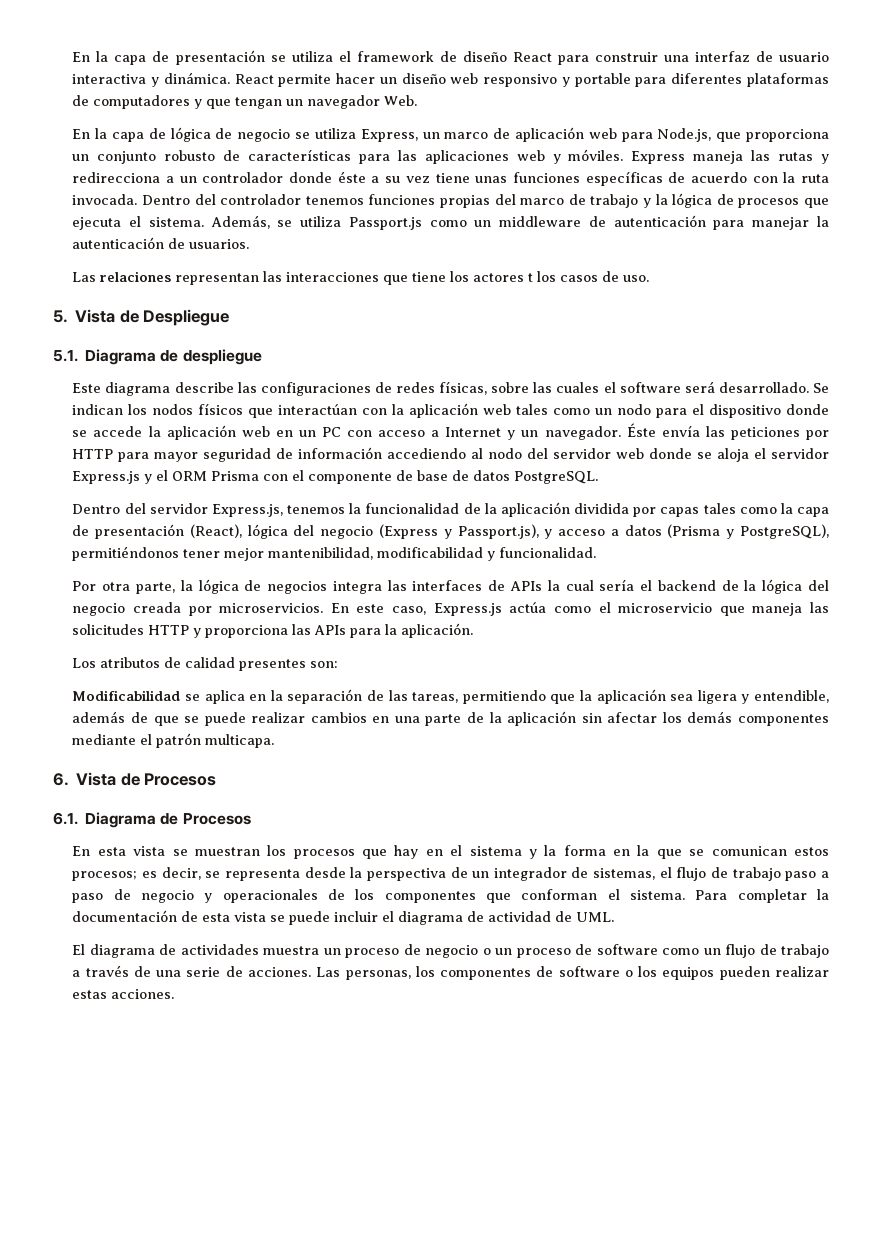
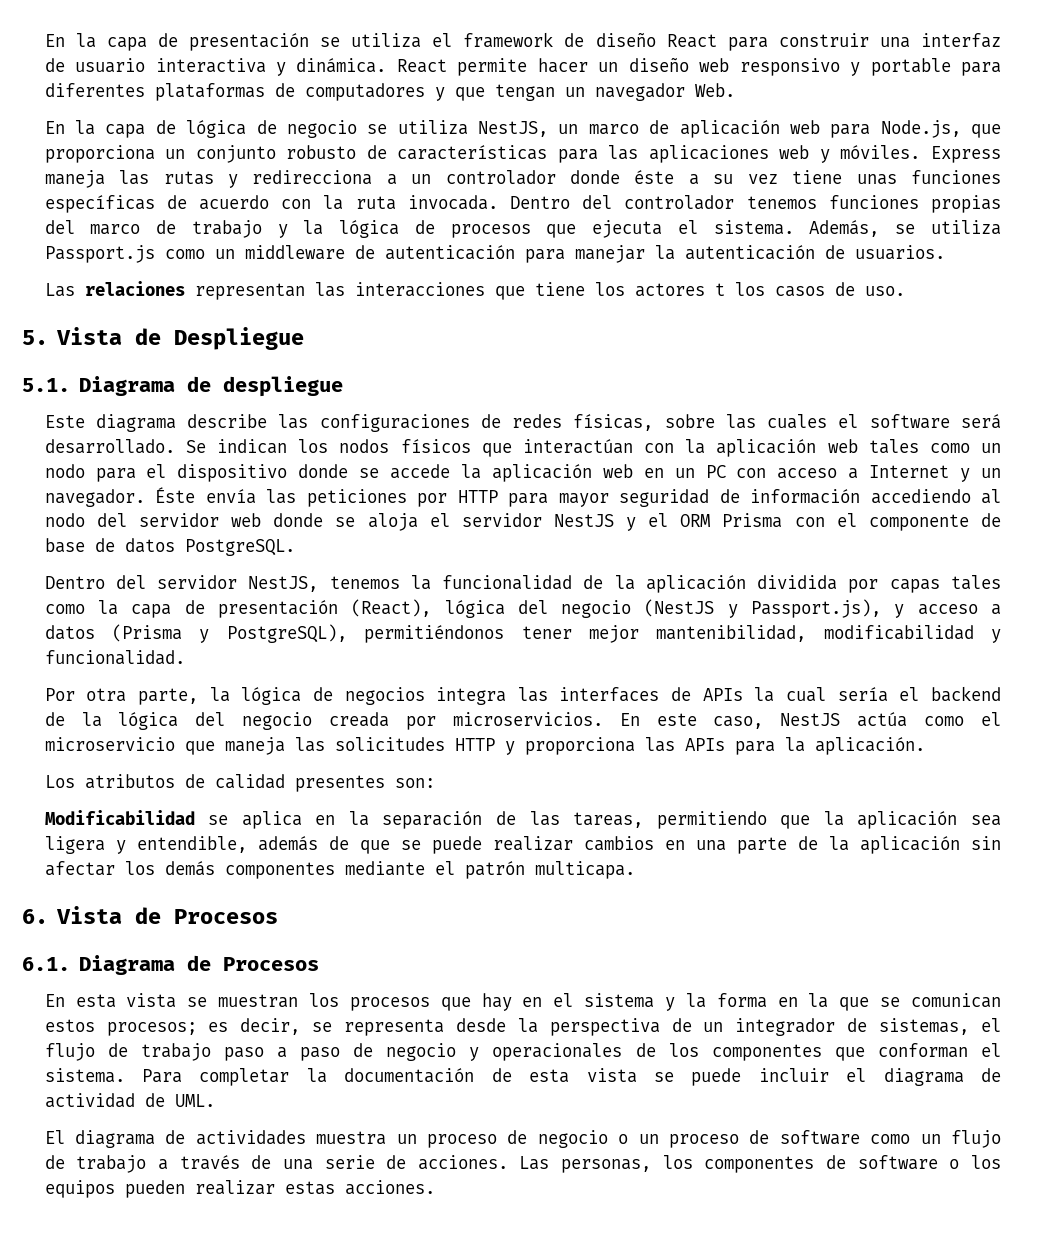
[360,129,418,142] Express, -> [478,121,549,137] NestJS,
[72,471,141,484] Express.js -> [553,514,614,527] NestJS
[211,504,283,517] Express.js, -> [248,576,319,592] NestJS,
[379,524,439,539] (Express -> [644,599,715,617] (NestJS
[433,603,502,616] Express.js -> [780,713,841,726] NestJS

